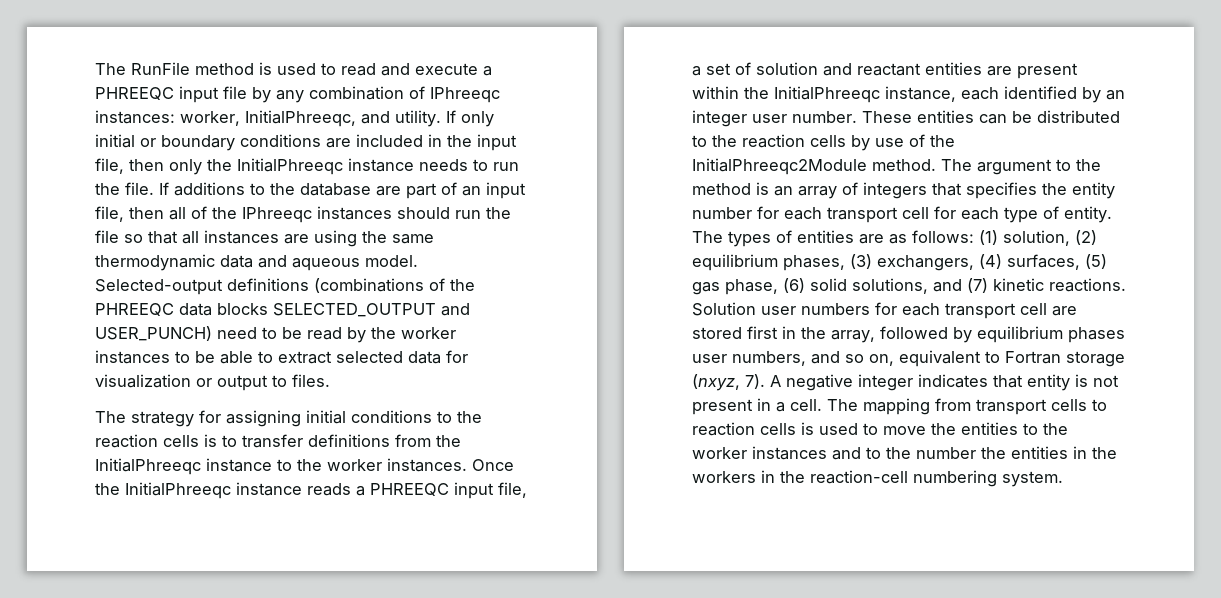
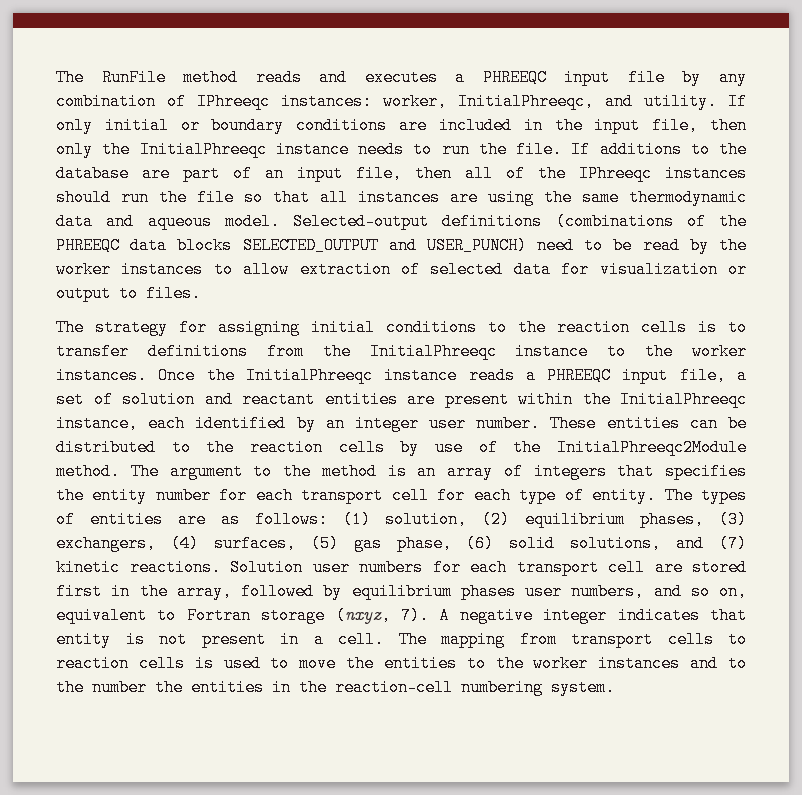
[259,62,478,76] is used to read and execute -> [255,69,438,86] reads and executes
[195,351,332,364] be able to extract -> [243,261,420,278] allow extraction of
[692,470,805,483] workers in the -> (327, 687) none

